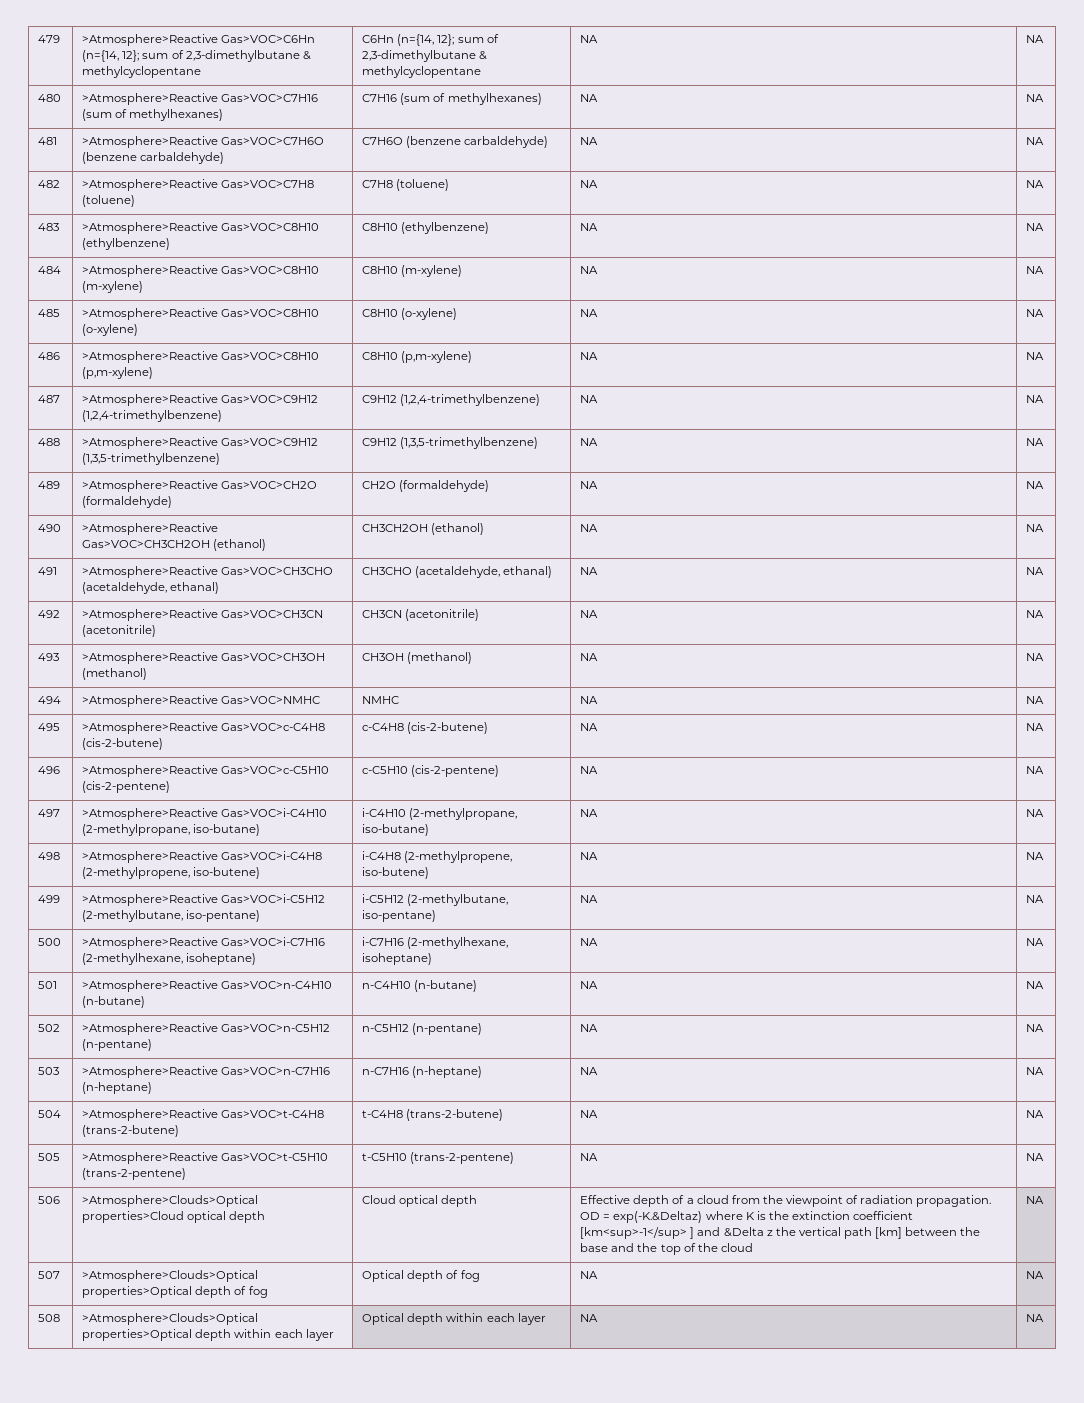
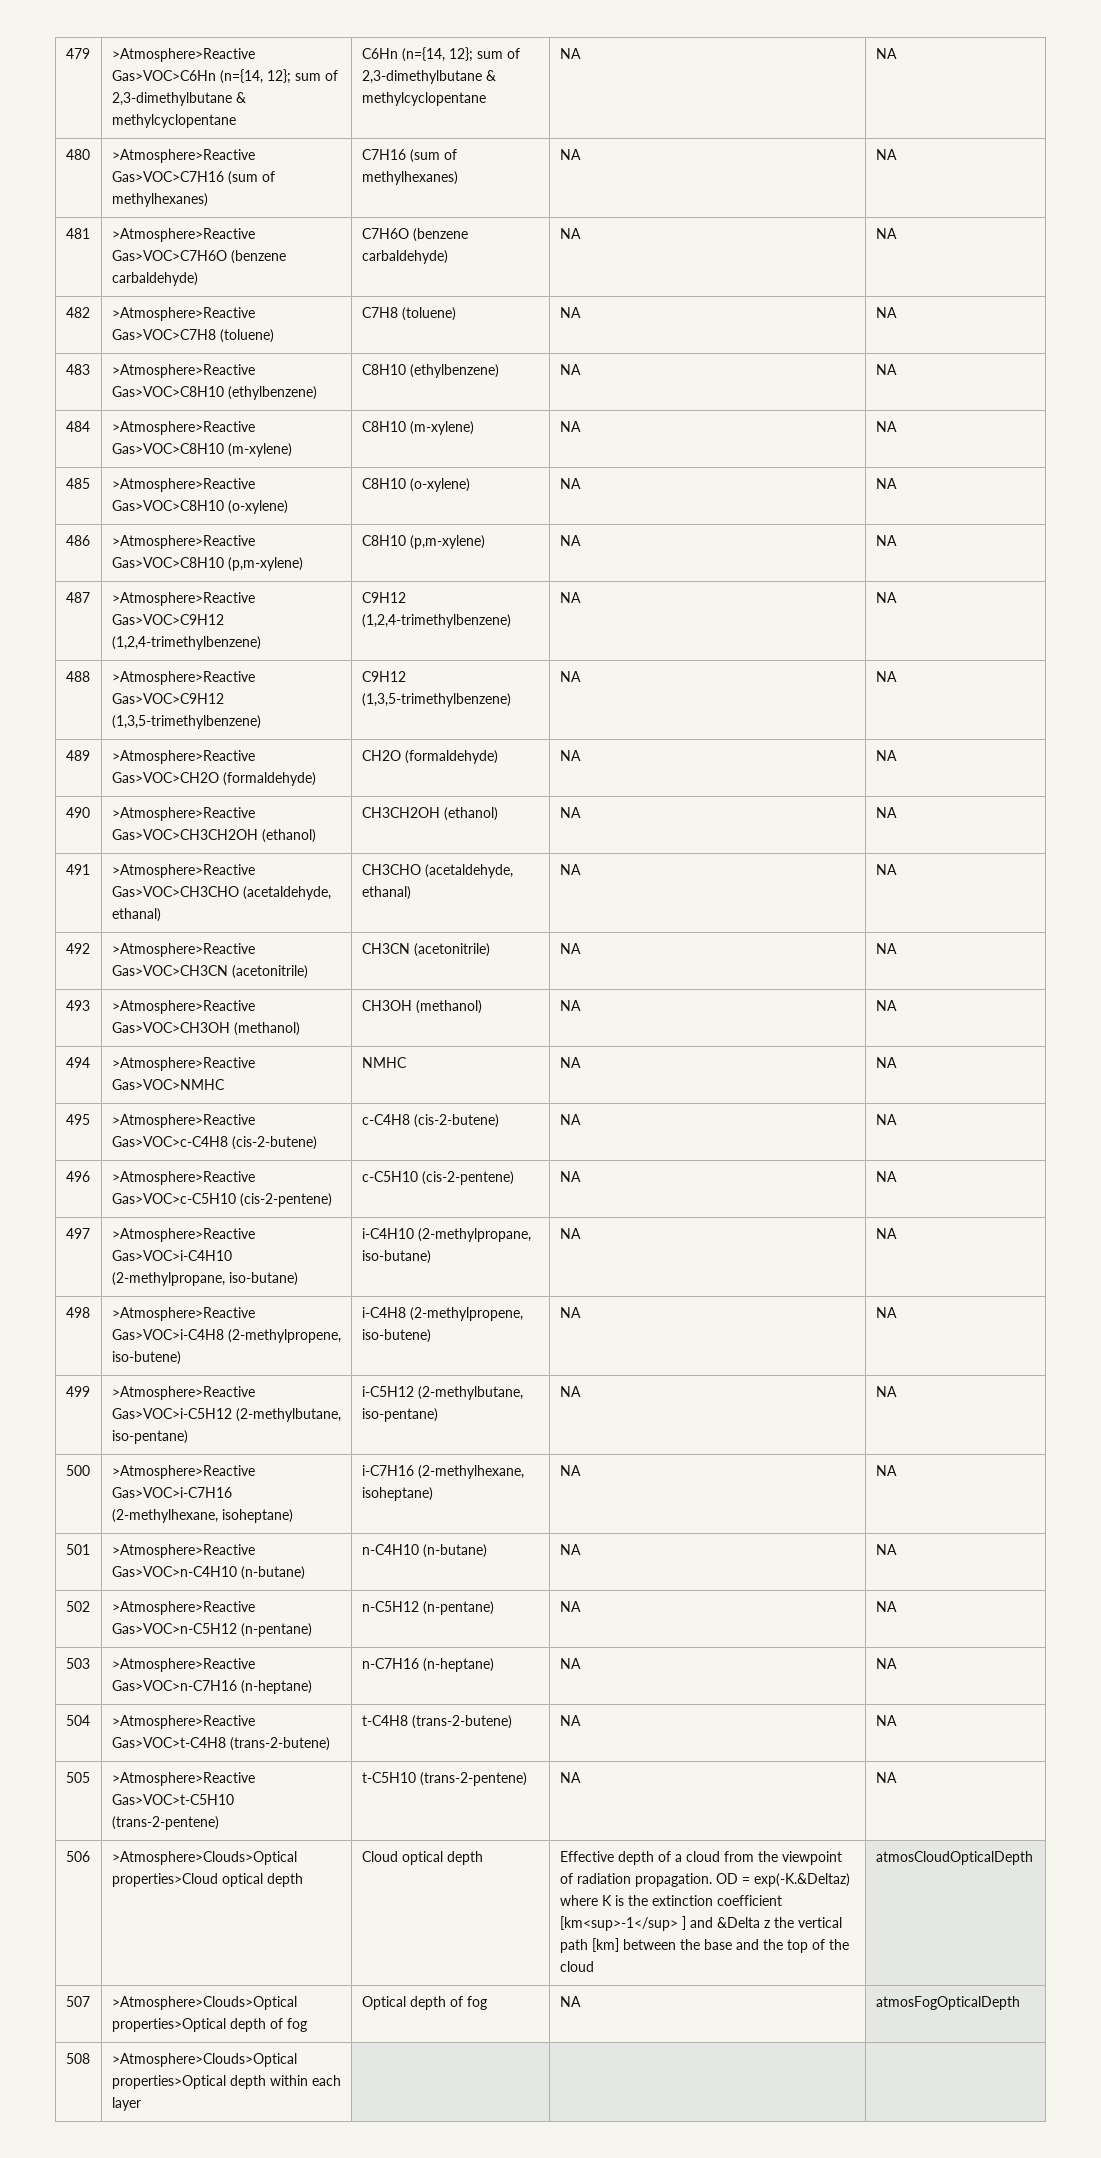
[1026,1196,1045,1204] NA -> [875,1851,1033,1865] atmosCloudOpticalDepth
[1026,1271,1045,1279] NA -> [875,1996,1020,2010] atmosFogOpticalDepth
[362,1313,546,1325] [580,1314,599,1322] [1026,1314,1045,1322] Optical depth within each layer | NA | NA -> (141, 2104) | |

